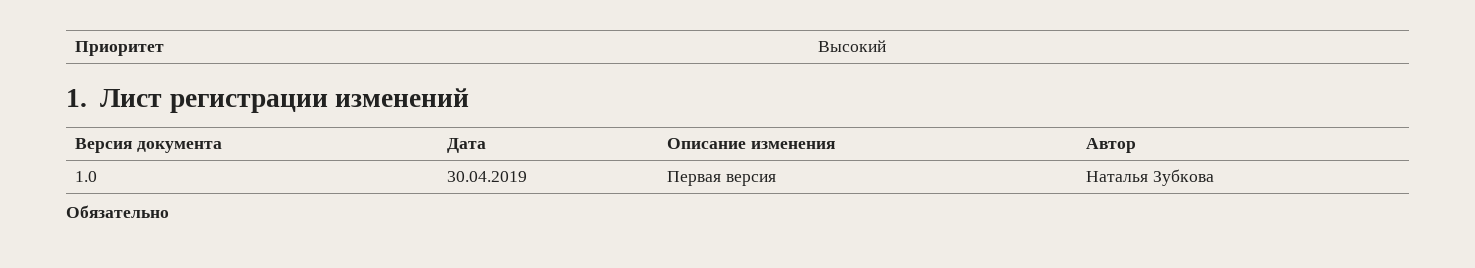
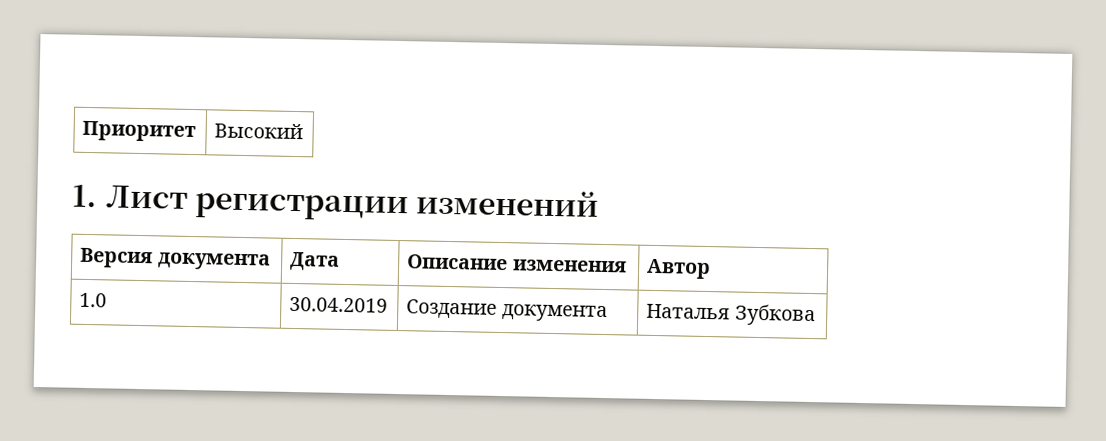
[667,171,776,186] Первая версия -> [406,299,608,323] Создание документа
[66,205,169,218] // Обязательно -> (816, 315) none

